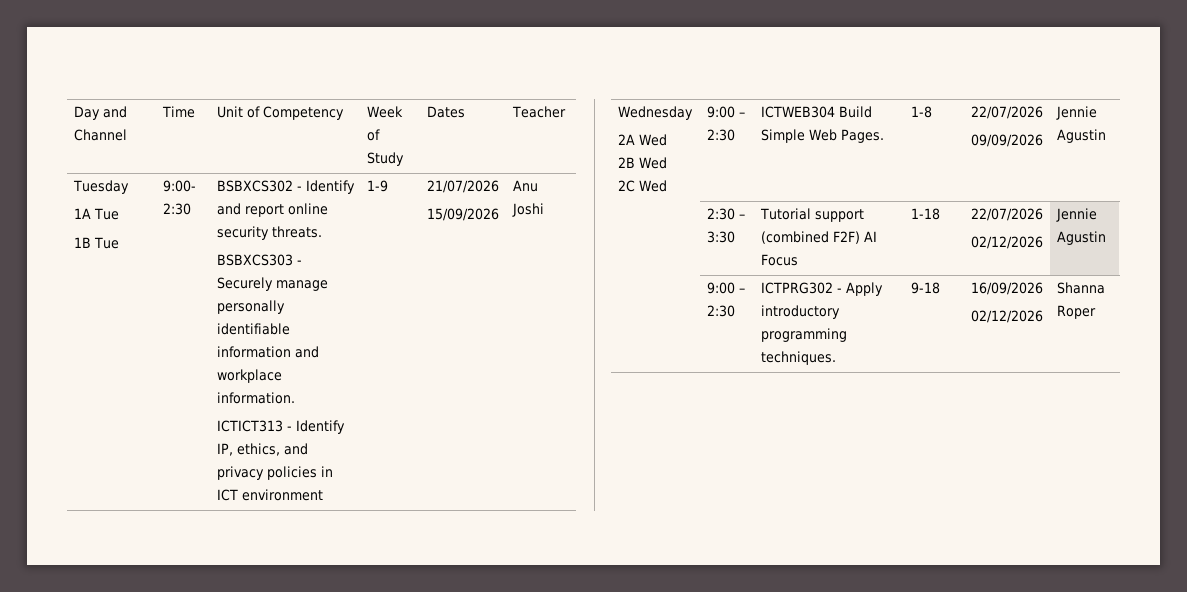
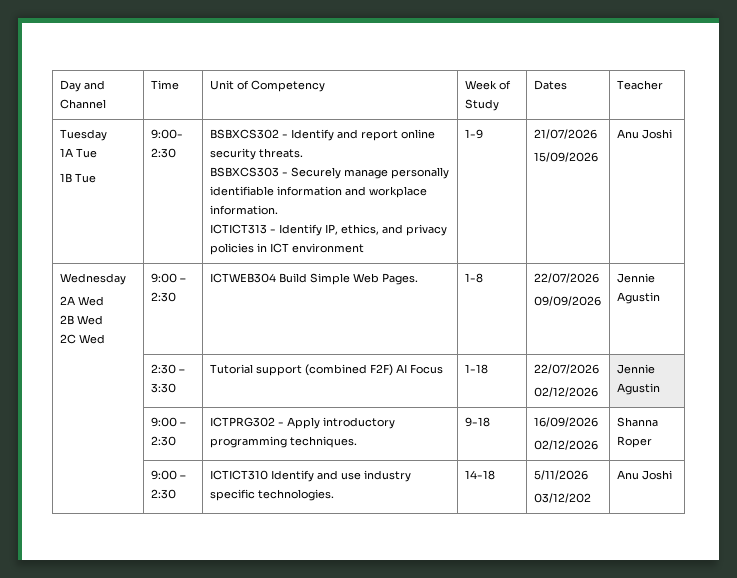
(1096, 312) none -> [150,470,186,480] [150,489,176,499] [209,470,411,482] [209,489,334,501] [464,470,495,480] [533,470,588,480] [533,493,591,503] [616,470,672,480] // | 9:00 – 2:30 | ICTICT310 Identify and use industry specific technologies. | 14-18 | 5/11/2026 // 03/12/202 | Anu Joshi

